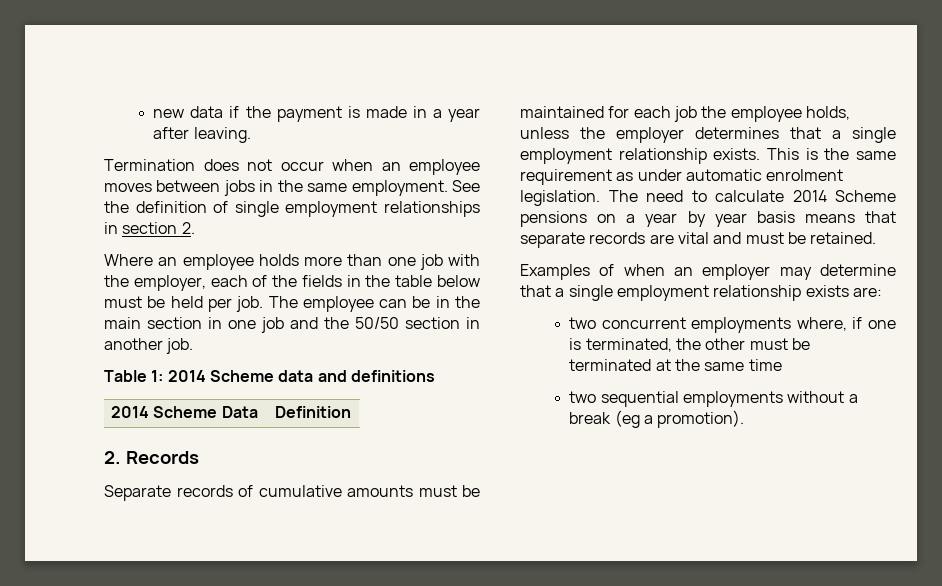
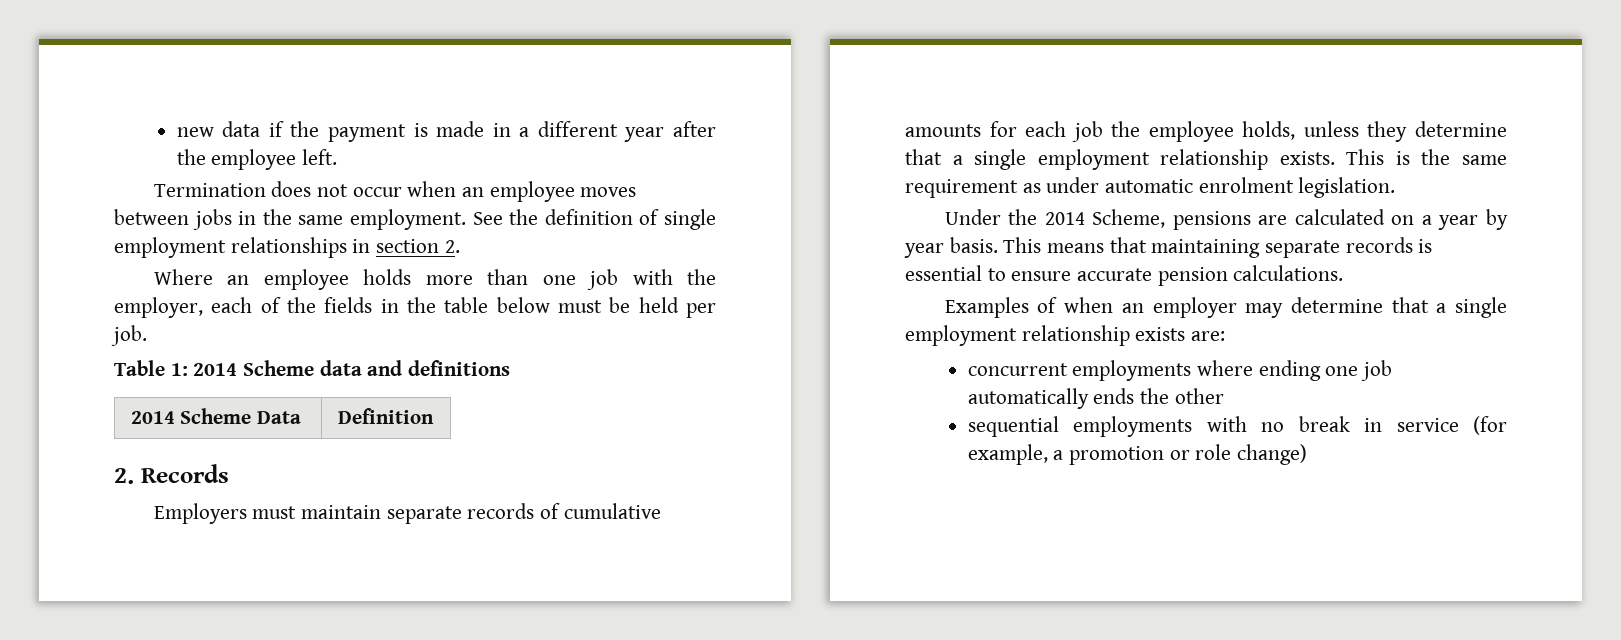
(442, 113) none -> [537,121,618,137] different
[193,127,251,143] leaving. -> [176,149,338,170] the employee left.
[268,296,481,312] [104,317,480,333] [104,338,194,354] The employee can be in the main section in one job and the 50/50 section in another job. -> (147, 335) none
[104,485,171,501] Separate -> [153,503,462,524] Employers must maintain separate
[418,485,480,497] [520,106,604,118] must be maintained -> (981, 130) none
[580,127,779,143] the employer determines -> [1367,121,1507,142] they determine
[608,190,896,202] [520,211,587,227] The need to calculate 2014 Scheme pensions -> [944,209,1385,230] // Under the 2014 Scheme, pensions are calculated
[756,211,795,223] basis -> [949,237,1042,253] basis. This
[520,232,877,248] separate records are vital and must be retained. -> [1151,237,1433,258] [905,265,1344,286] maintaining separate records is essential to ensure accurate pension calculations.
[569,317,597,329] two -> (1226, 336) none
[796,317,896,331] [569,338,810,352] [569,359,782,371] [569,391,858,407] [569,410,745,428] where, if one is terminated, the other must be terminated at the same time // two sequential employments without a break (eg a promotion). -> [1197,360,1393,381] [967,388,1224,409] [967,416,1507,437] [967,444,1308,465] where ending one job automatically ends the other // sequential employments with no break in service (for example, a promotion or role change)

